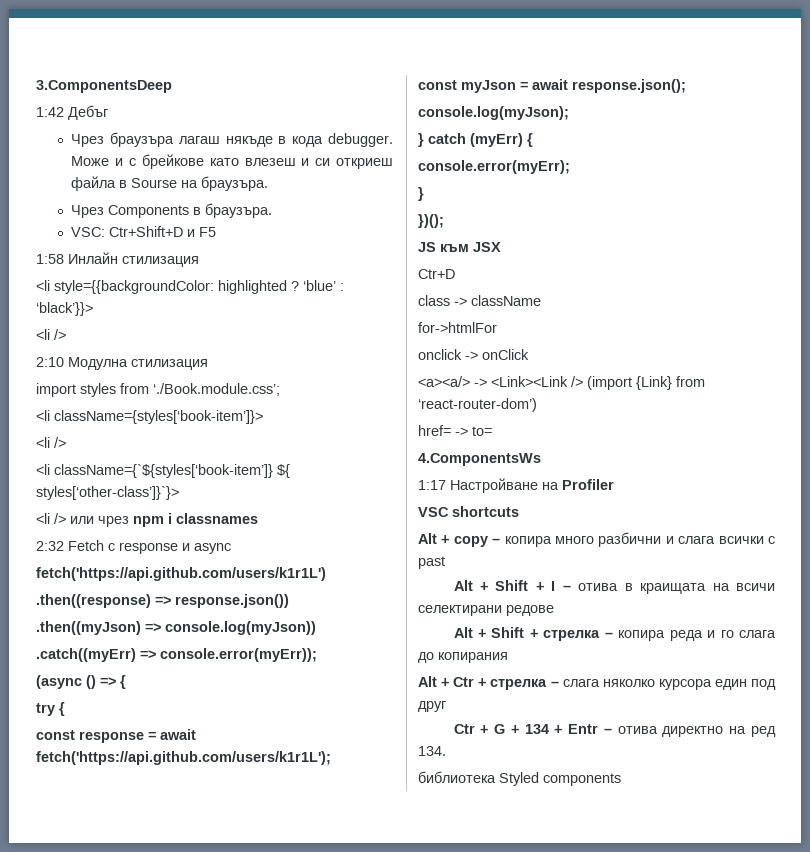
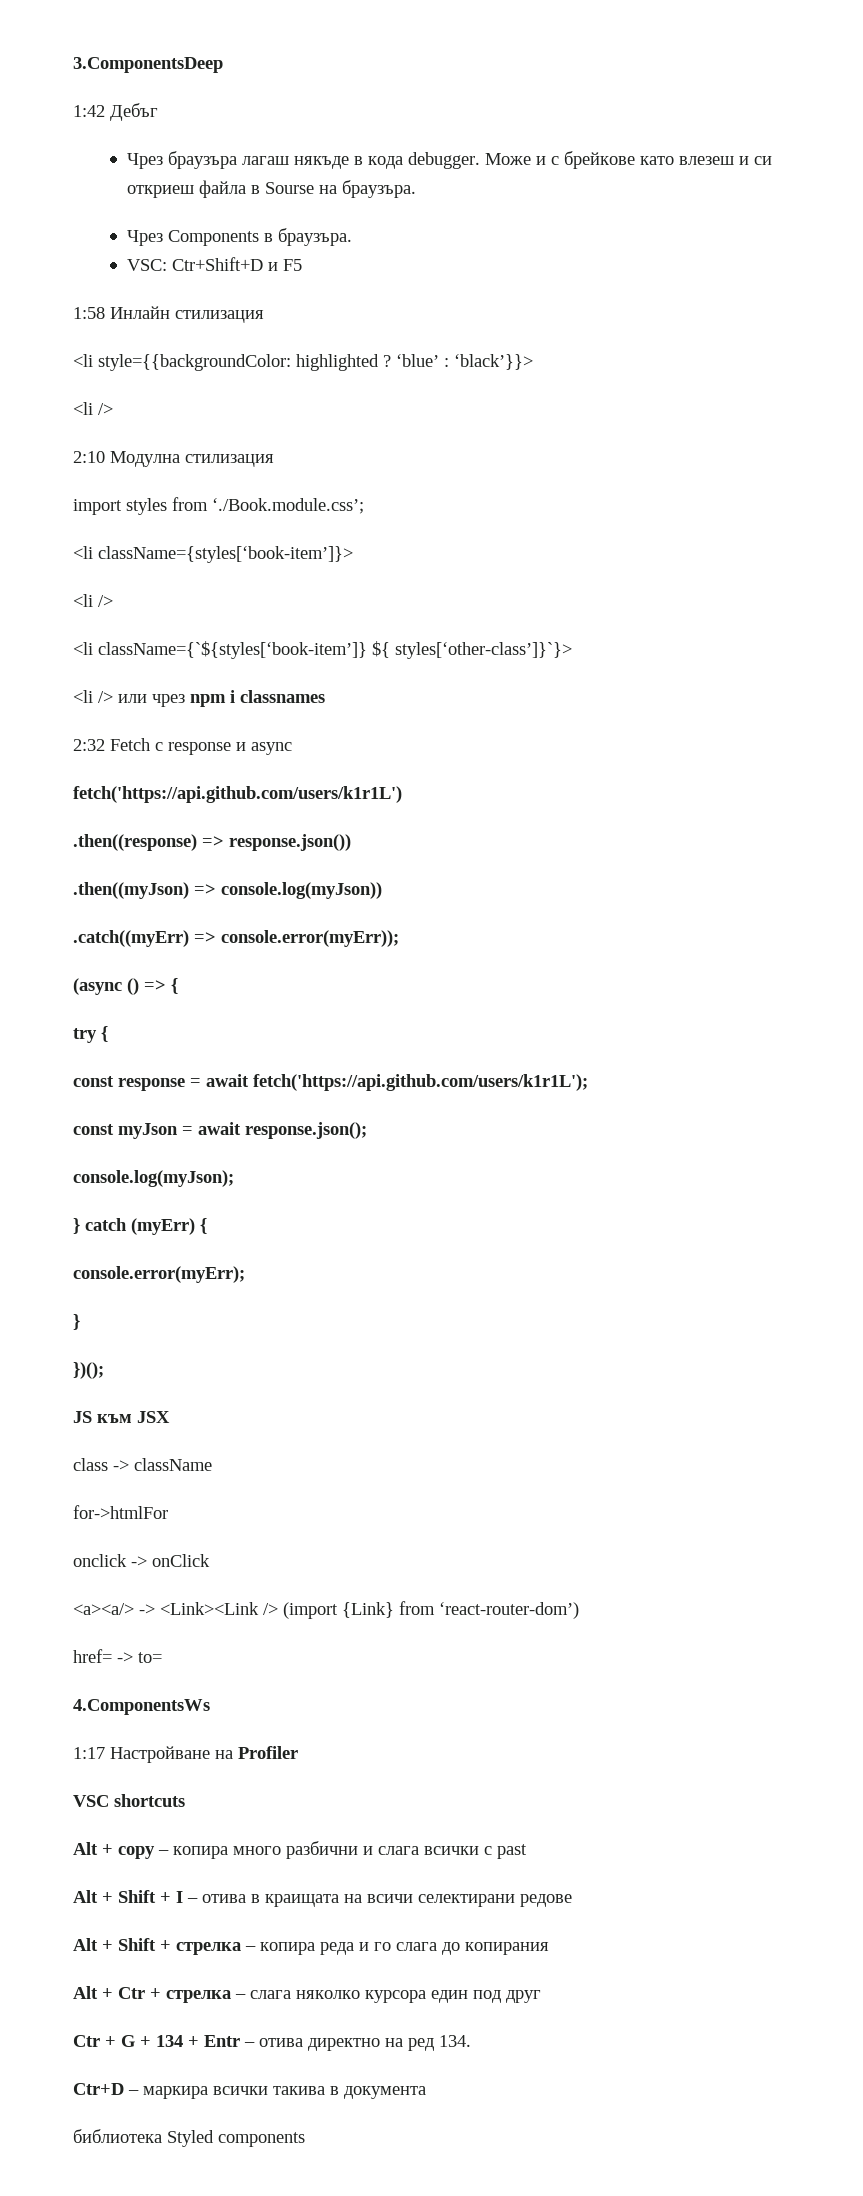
[418,269,455,279] // Ctr+D -> (170, 1417) none
(446, 751) none -> [73,2083,426,2099] // Ctr+D – маркира всички такива в документа

